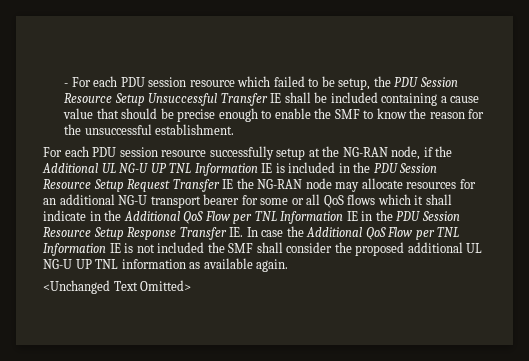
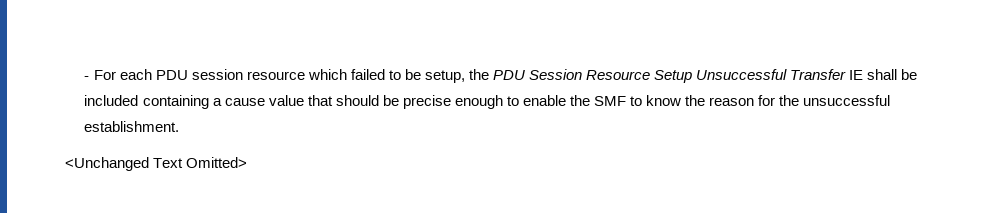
[43,146,453,160] [42,162,438,176] [43,178,476,192] [43,194,452,208] [43,210,460,224] [43,226,460,240] [43,242,483,256] [43,258,289,272] // For each PDU session resource successfully setup at the NG-RAN node, if the Additional UL NG-U UP TNL Information IE is included in the PDU Session Resource Setup Request Transfer IE the NG-RAN node may allocate resources for an additional NG-U transport bearer for some or all QoS flows which it shall indicate in the Additional QoS Flow per TNL Information IE in the PDU Session Resource Setup Response Transfer IE. In case the Additional QoS Flow per TNL Information IE is not included the SMF shall consider the proposed additional UL NG-U UP TNL information as available again. -> (180, 126) none

